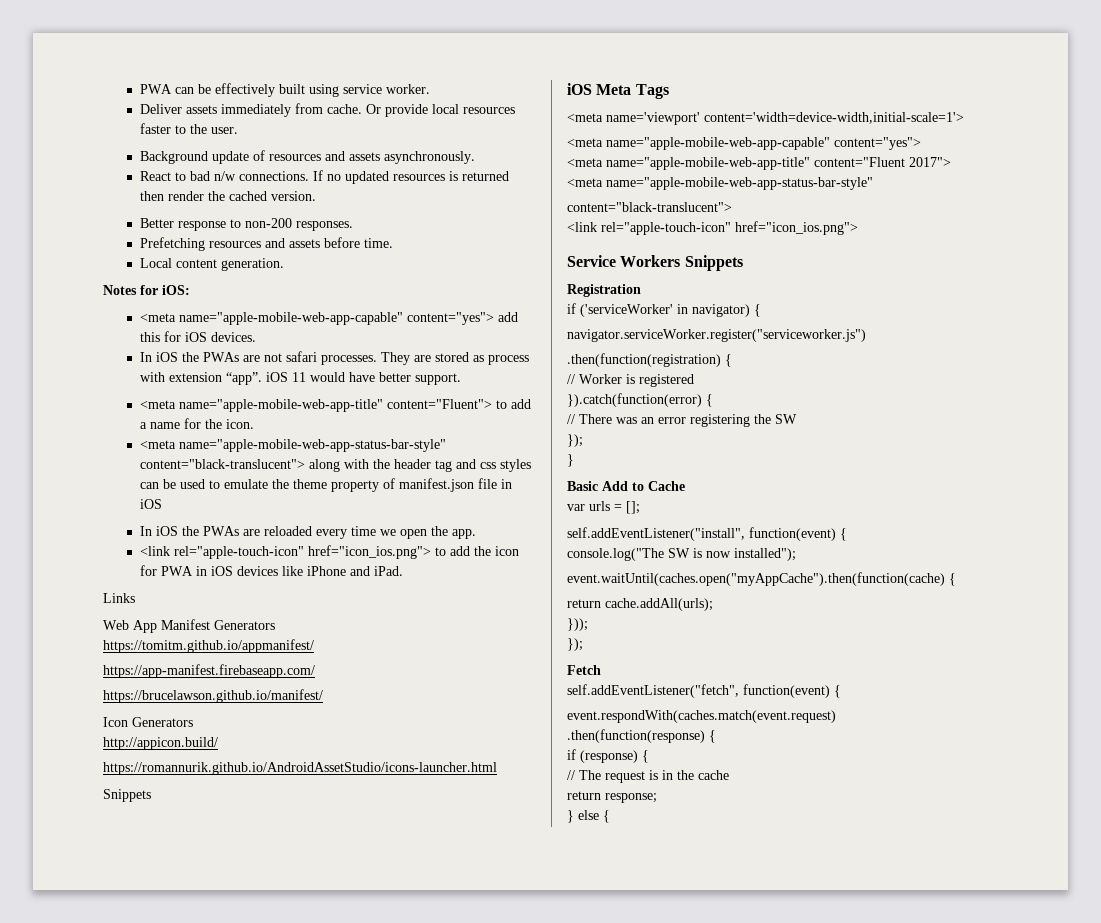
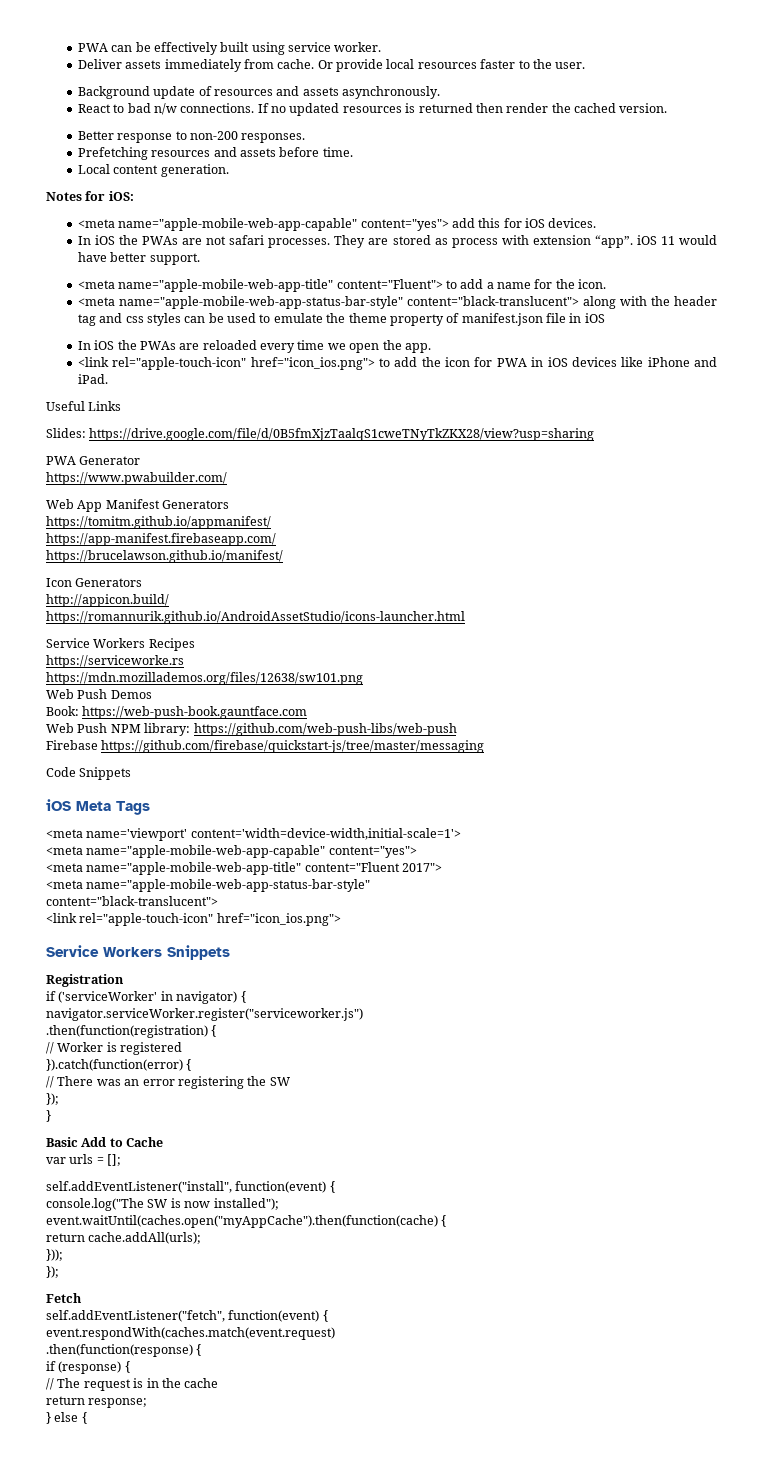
(403, 571) none -> [46,401,85,411] Useful
(135, 598) none -> [46,428,595,441] [46,456,141,465] [46,472,227,485] // Slides: https://drive.google.com/file/d/0B5fmXjzTaalqS1cweTNyTkZKX28/view?usp=sharing // PWA Generator // https://www.pwabuilder.com/
(497, 768) none -> [46,638,195,651] [46,655,184,668] [46,672,363,685] [46,689,152,699] [46,706,308,719] [46,723,457,736] [46,740,485,753] [46,767,76,777] Service Workers Recipes // https://serviceworke.rs // https://mdn.mozillademos.org/files/12638/sw101.png // Web Push Demos // Book: https://web-push-book.gauntface.com // Web Push NPM library: https://github.com/web-push-libs/web-push // Firebase https://github.com/firebase/quickstart-js/tree/master/messaging // Code

